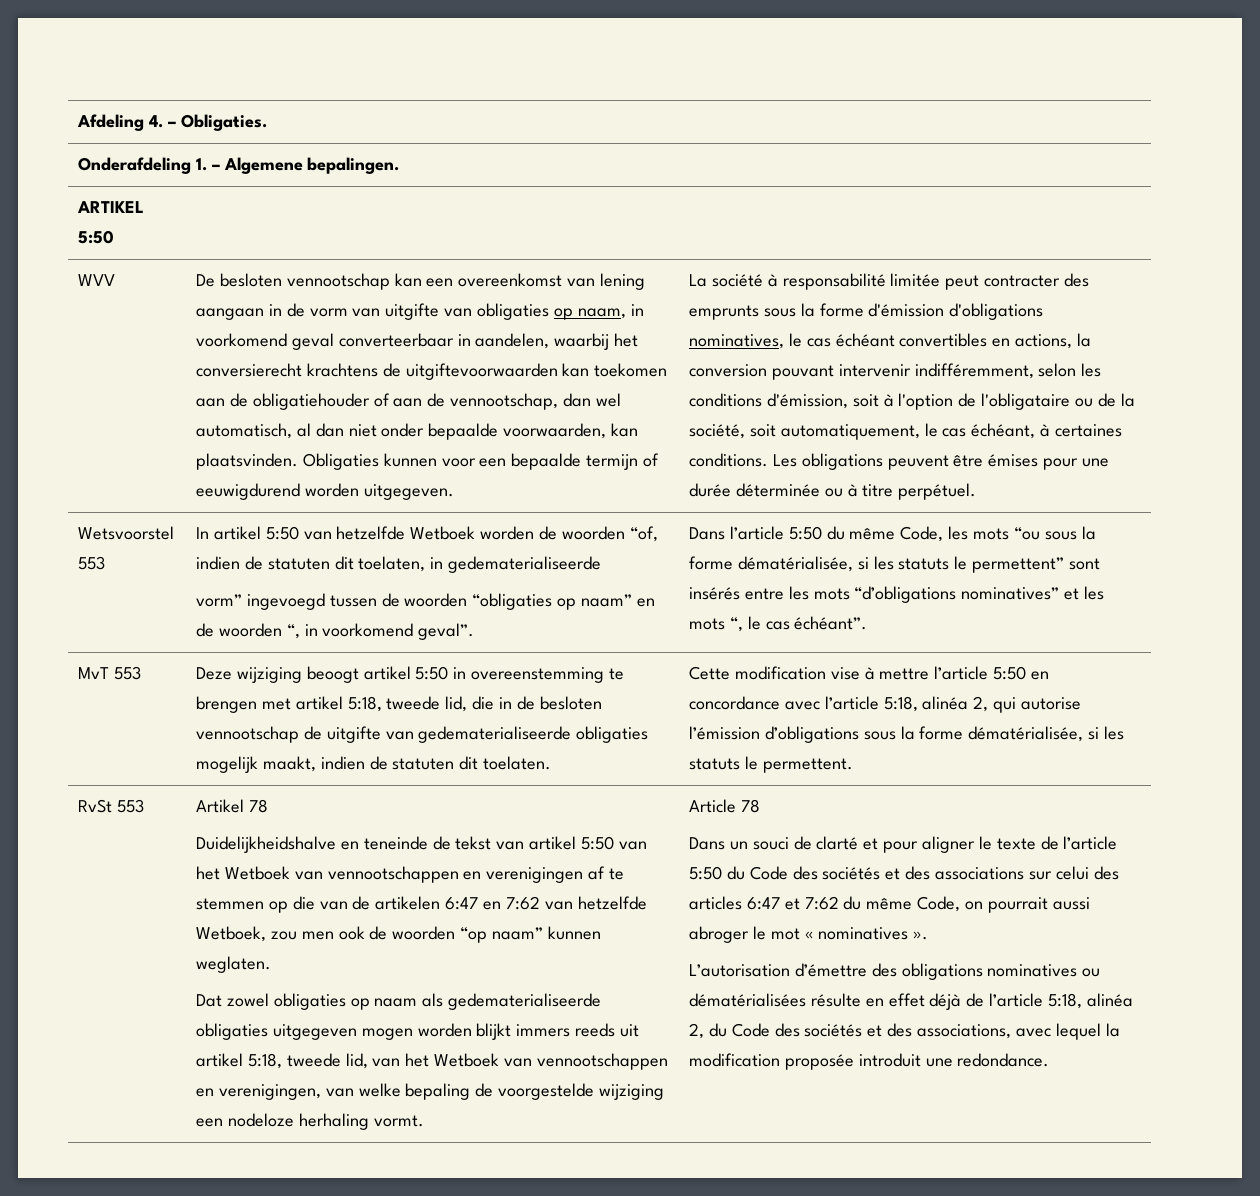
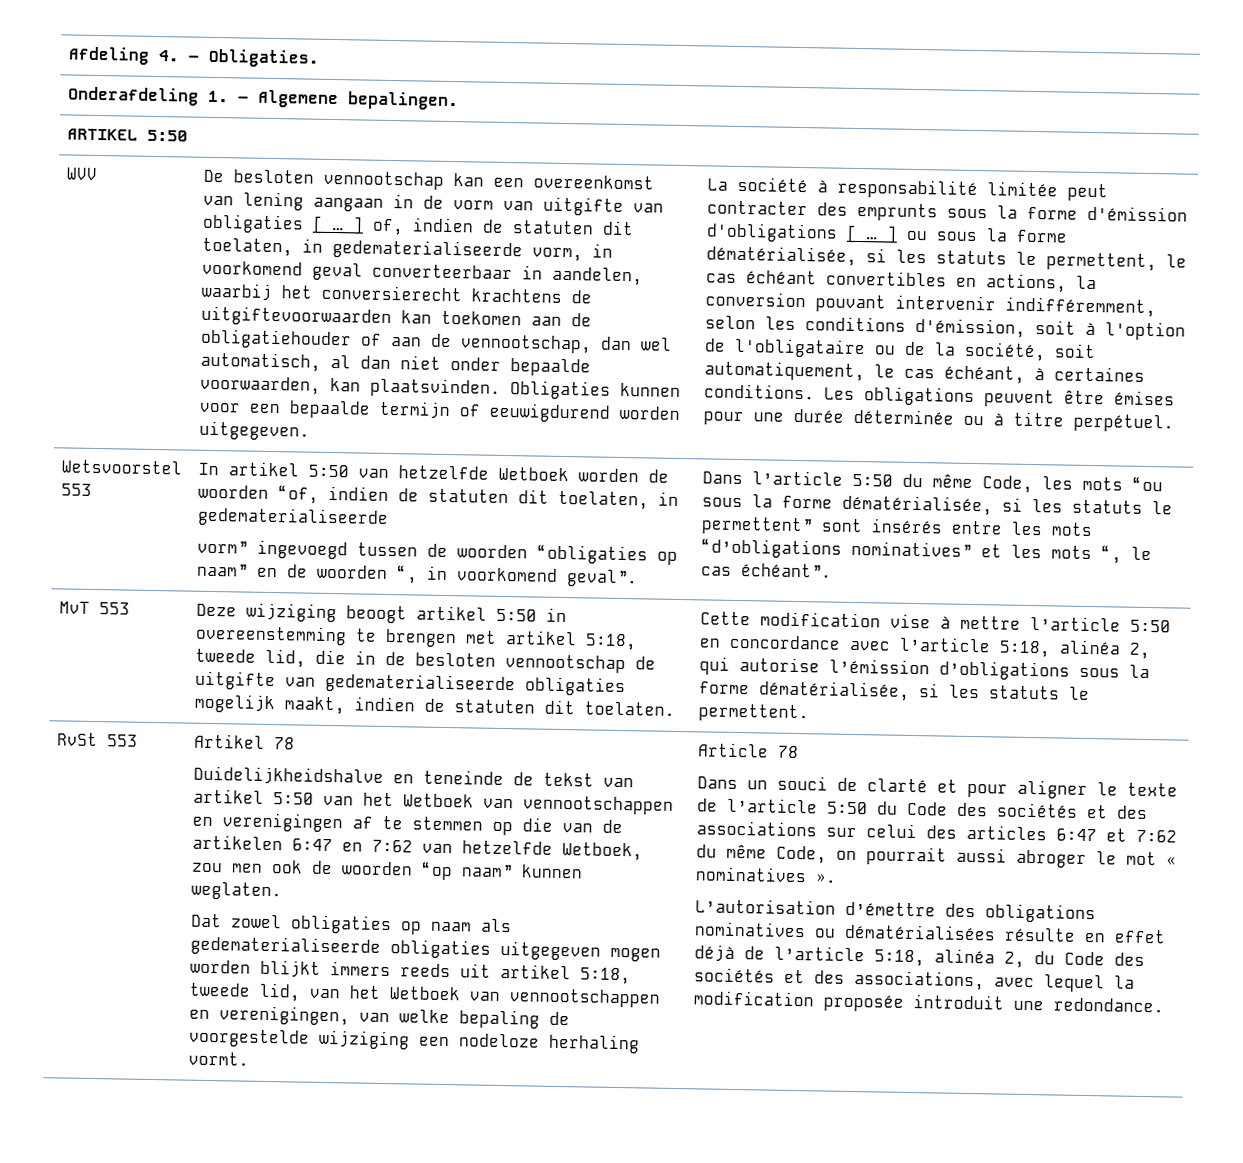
[553,308,626,320] op naam, -> [311,215,634,236] [201,237,583,262] [ … ] of, indien de statuten dit toelaten, in gedematerialiseerde vorm,
[688,334,784,349] nominatives, -> [845,224,1068,244] [705,245,1157,272] [ … ] ou sous la forme dématérialisée, si les statuts le permettent,

